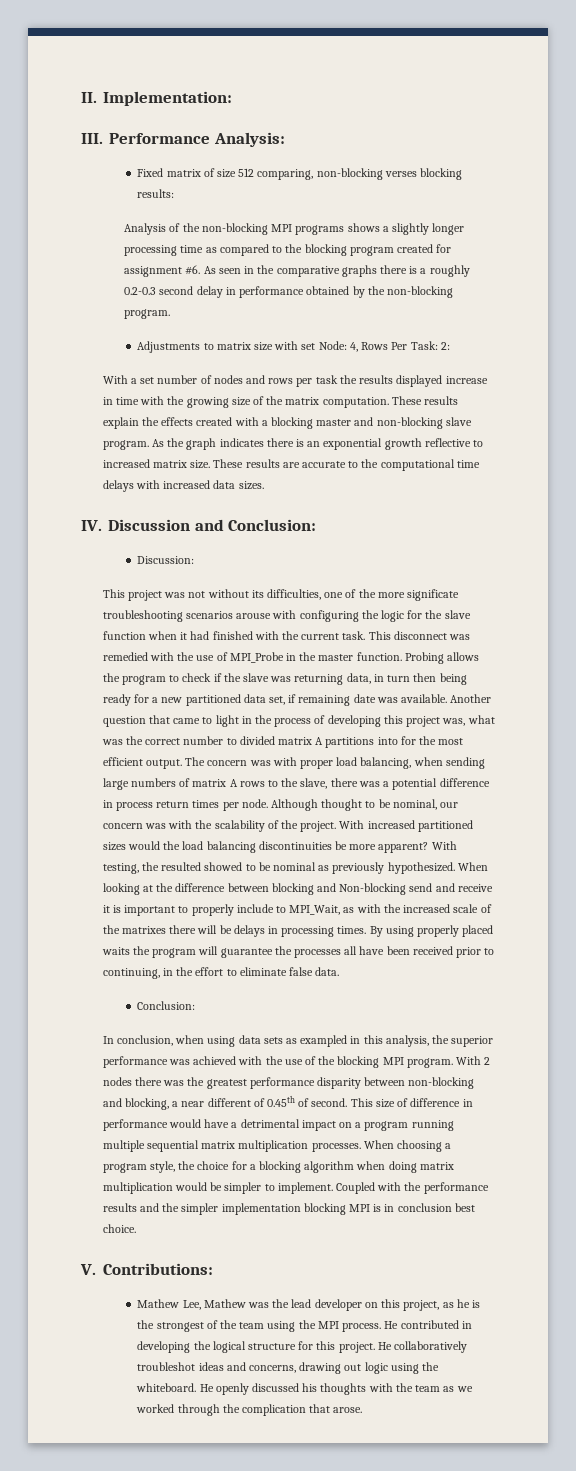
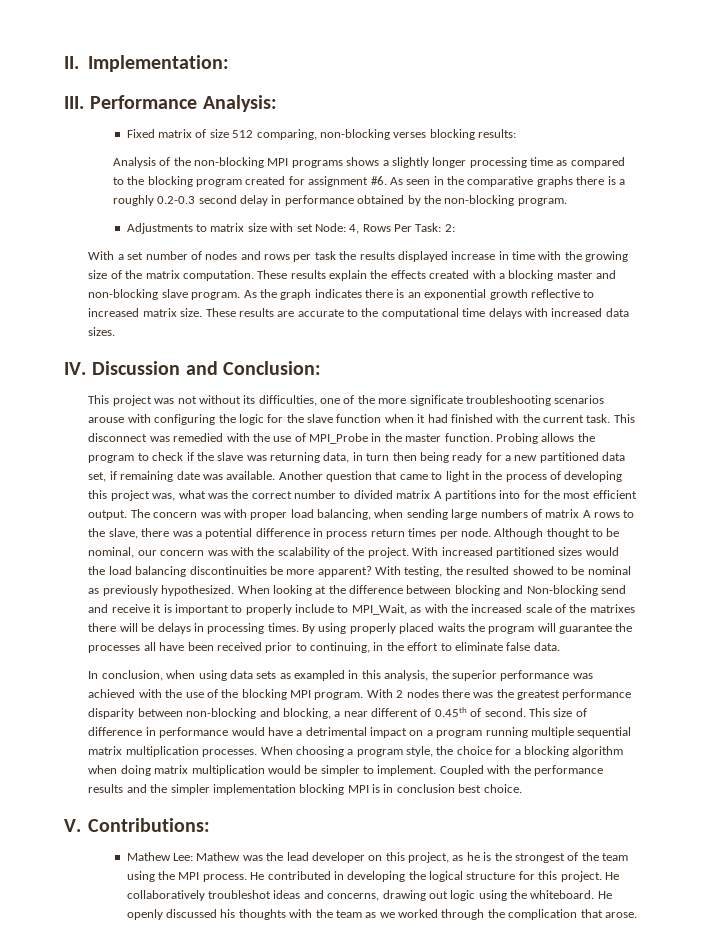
[137,556,195,564] // Discussion: -> (321, 368) none
[137,1001,196,1010] // Conclusion: -> (560, 646) none
[182,1300,201,1310] Lee, -> [173,853,194,861] Lee:

